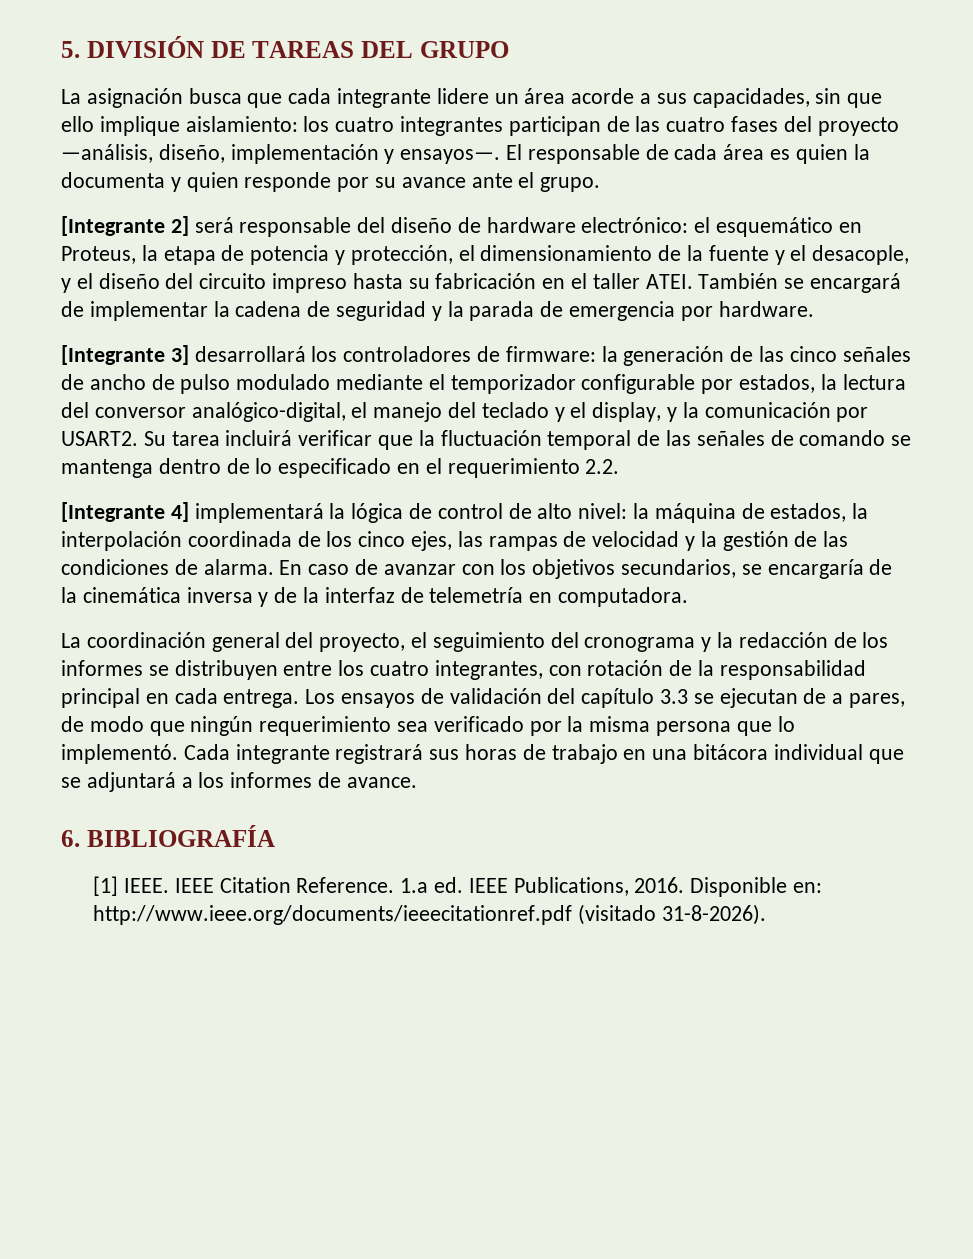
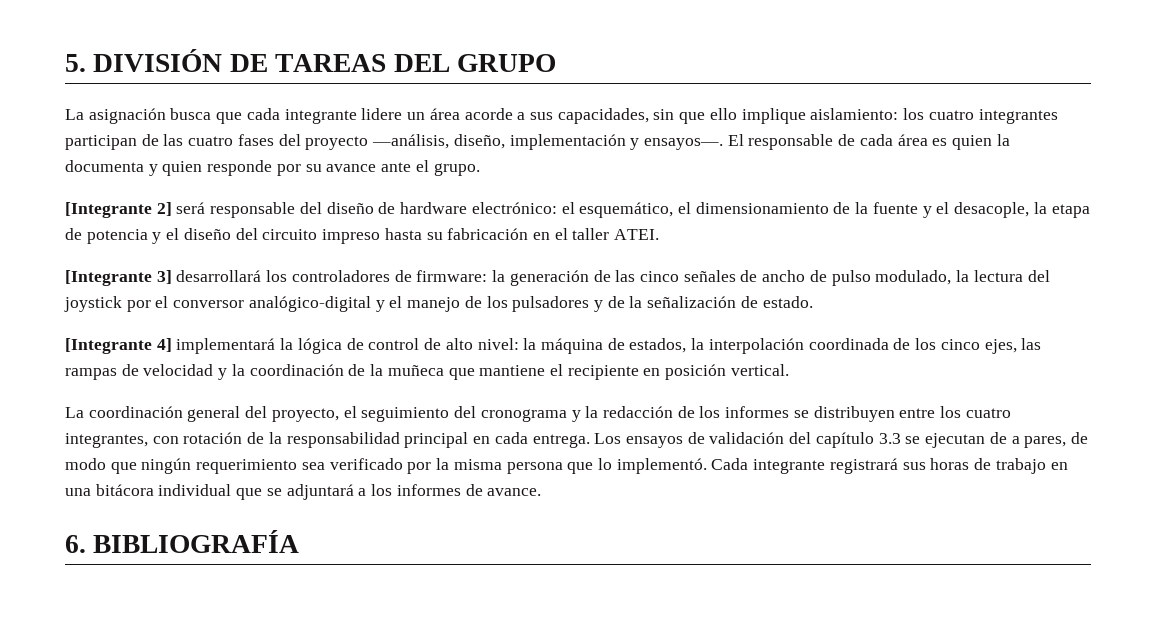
[716,217,862,237] [61,245,453,265] esquemático en Proteus, la etapa de potencia y protección, -> [579,202,674,218] esquemático,
(910, 255) none -> [1033,202,1090,218] [65,228,148,244] la etapa de potencia
[698,273,902,293] [61,301,814,321] También se encargará de implementar la cadena de seguridad y la parada de emergencia por hardware. -> (660, 234) none
[236,374,906,394] [61,402,869,422] [61,430,912,450] [61,458,620,478] modulado mediante el temporizador configurable por estados, la lectura del conversor analógico-digital, el manejo del teclado y el display, y la comunicación por USART2. Su tarea incluirá verificar que la fluctuación temporal de las señales de comando se mantenga dentro de lo especificado en el requerimiento 2.2. -> [875,270,1050,285] [64,296,813,312] modulado, la lectura del joystick por el conversor analógico-digital y el manejo de los pulsadores y de la señalización de estado.
[722,531,849,551] [61,559,893,579] [61,587,689,607] gestión de las condiciones de alarma. En caso de avanzar con los objetivos secundarios, se encargaría de la cinemática inversa y de la interfaz de telemetría en computadora. -> [249,364,789,380] coordinación de la muñeca que mantiene el recipiente en posición vertical.
[93,876,822,897] [93,904,766,925] // [1] IEEE. IEEE Citation Reference. 1.a ed. IEEE Publications, 2016. Disponible en: http://www.ieee.org/documents/ieeecitationref.pdf (visitado 31-8-2026). -> (300, 541) none

